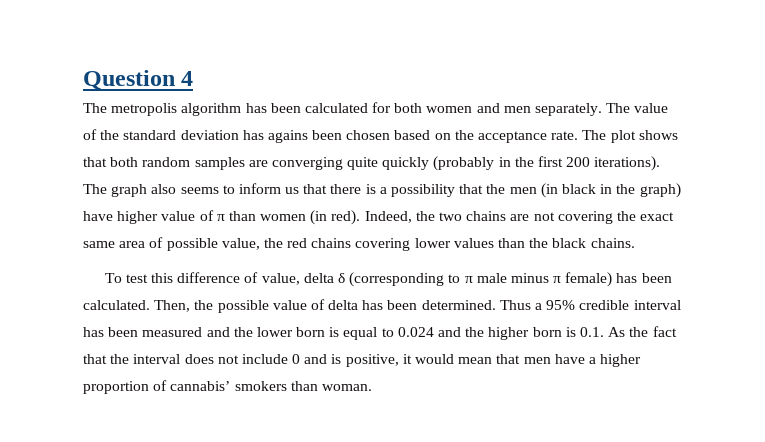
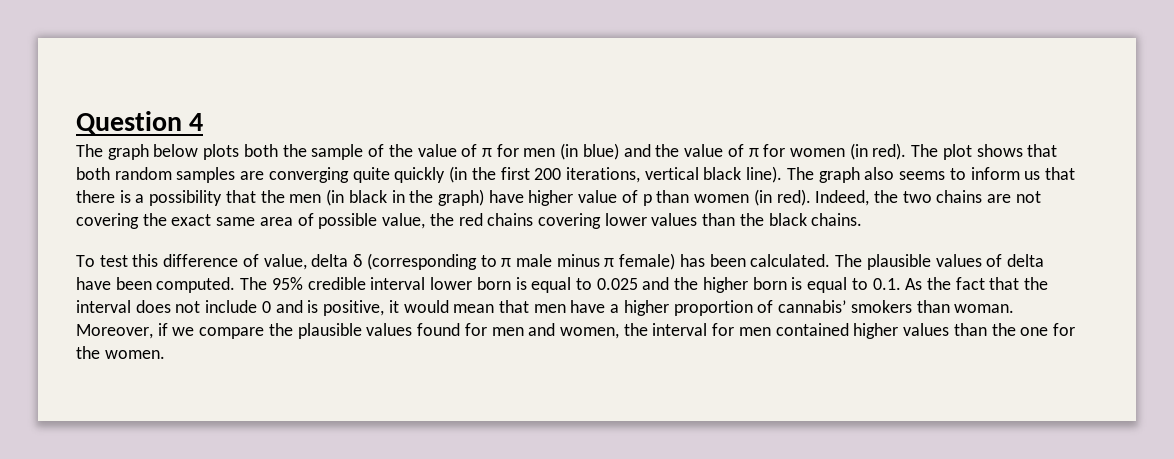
[111,102,669,116] [83,129,579,143] metropolis algorithm has been calculated for both women and men separately. The value of the standard deviation has agains been chosen based on the acceptance rate. -> [107,143,907,160] graph below plots both the sample of the value of π for men (in blue) and the value of π for women (in red).
[433,156,511,171] (probably in -> [449,166,468,183] (in
[594,156,661,171] iterations). -> [565,166,783,183] iterations, vertical black line).
[216,214,225,221] π -> [642,194,652,206] p
[154,299,681,313] [83,327,253,337] Then, the possible value of delta has been determined. Thus a 95% credible interval has been measured and the -> [835,254,1044,270] [76,277,426,293] The plausible values of delta have been computed. The 95% credible interval
[397,327,434,337] 0.024 -> [596,278,638,290] 0.025
(576, 332) none -> [807,277,868,293] equal to
(372, 387) none -> [76,323,1075,339] [76,346,165,359] Moreover, if we compare the plausible values found for men and women, the interval for men contained higher values than the one for the women.

